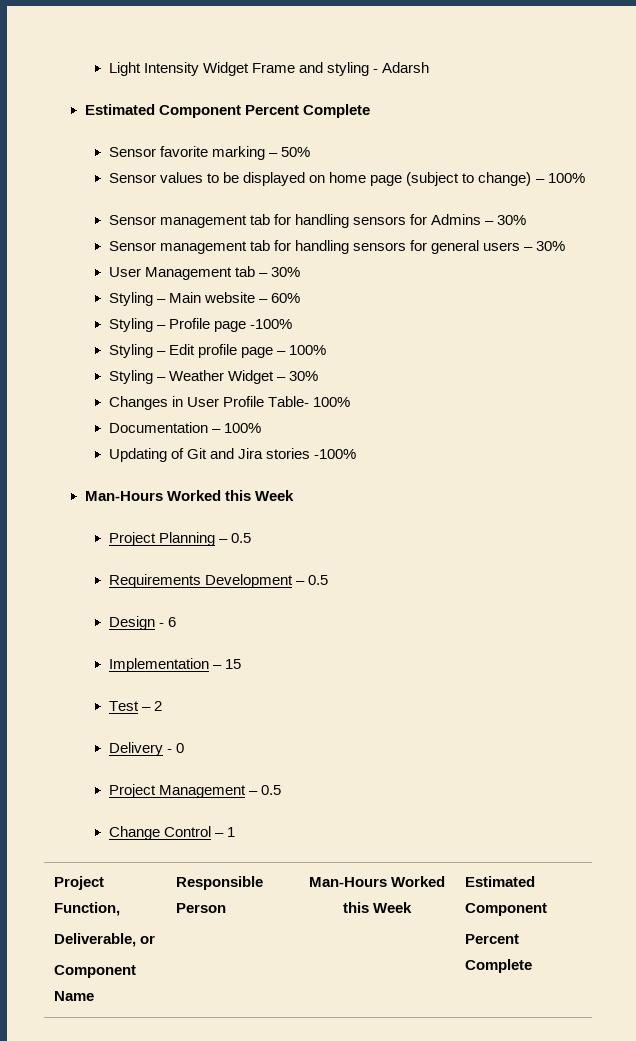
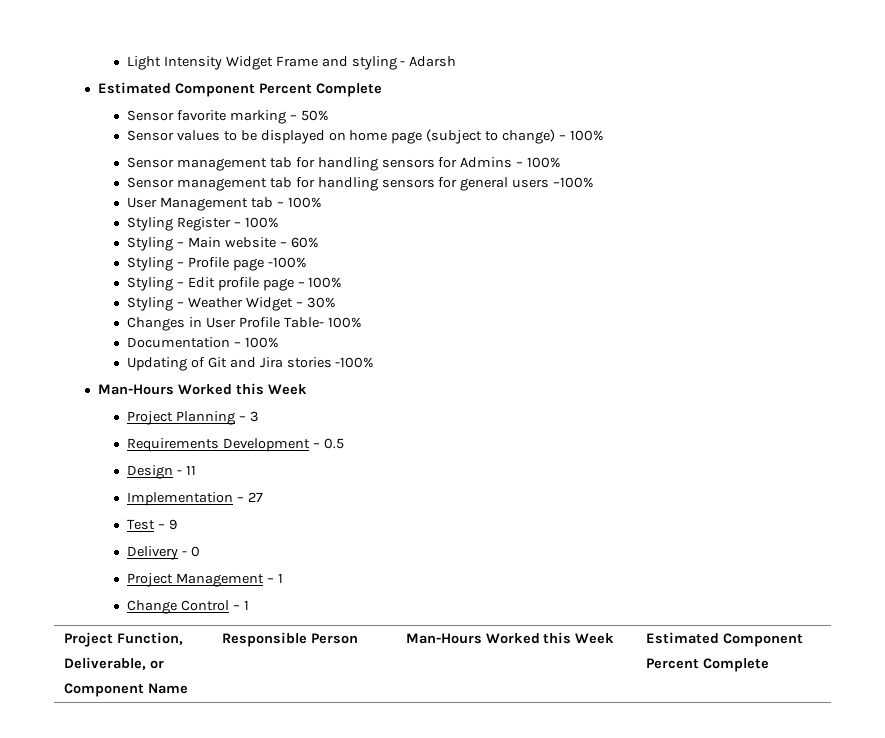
[497,215,527,225] 30% -> [527,157,562,168] 100%
[524,241,566,251] – 30% -> [553,177,595,188] –100%
[271,267,301,277] 30% -> [287,197,322,208] [126,217,279,231] 100% // Styling Register – 100%
[231,533,252,543] 0.5 -> [249,411,259,422] 3
[168,617,177,627] 6 -> [185,465,196,475] 11
[225,659,242,669] 15 -> [247,492,263,502] 27
[154,701,163,711] 2 -> [168,519,177,530] 9
[261,785,282,795] 0.5 -> [277,573,283,583] 1

